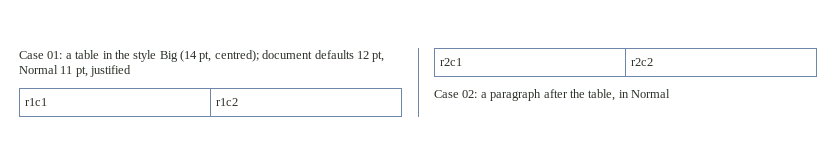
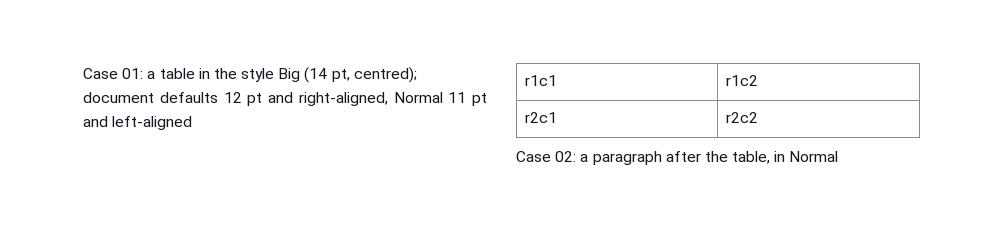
[372,51,385,62] [19,65,132,77] pt, Normal 11 pt, justified -> [247,92,487,106] [83,116,193,130] pt and right-aligned, Normal 11 pt and left-aligned

